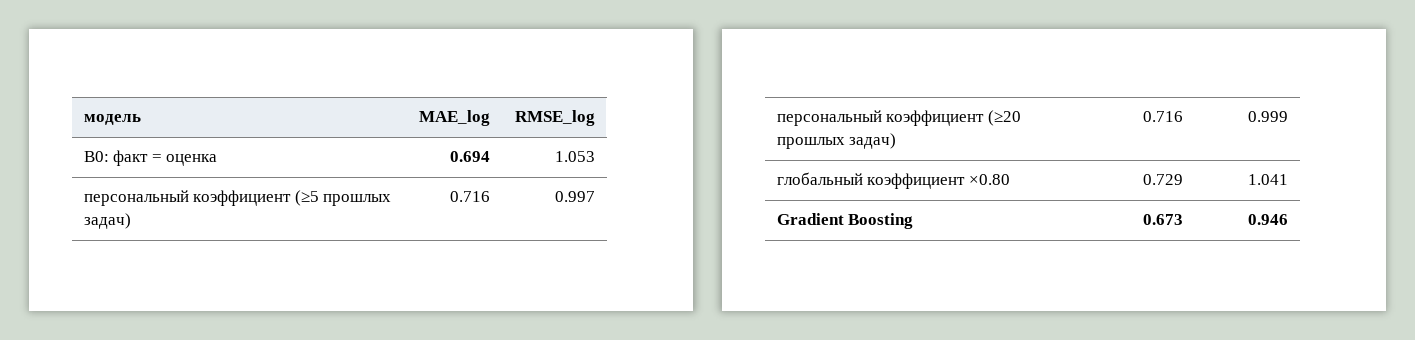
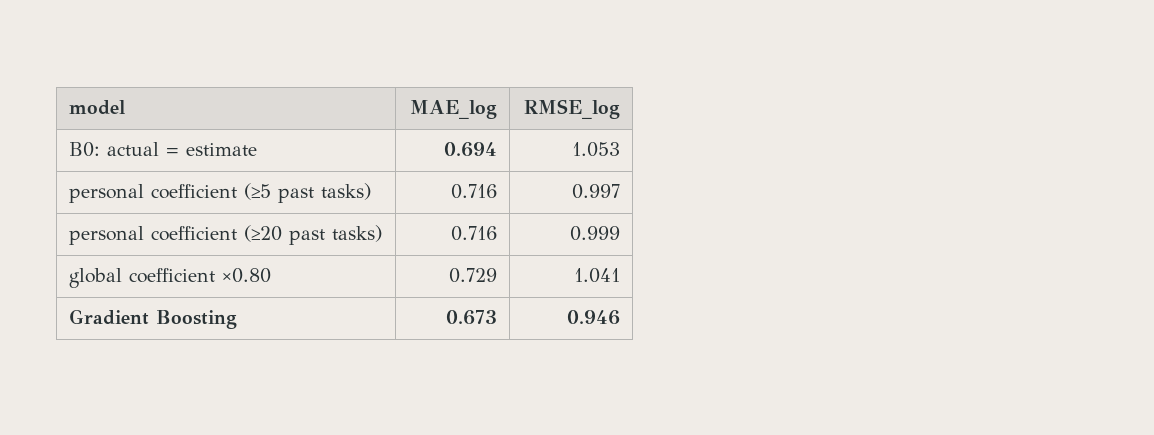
[83,114,141,125] модель -> [69,100,126,115] model
[113,150,218,166] факт = оценка -> [107,142,258,156] actual = estimate
[83,190,392,206] [83,213,131,229] [450,191,491,202] [555,191,596,202] [776,110,1021,126] [776,133,897,149] персональный коэффициент (≥5 прошлых задач) | 0.716 | 0.997 // персональный коэффициент (≥20 прошлых задач) -> [69,183,372,203] [450,184,497,199] [571,184,620,199] [69,225,383,245] personal coefficient (≥5 past tasks) | 0.716 | 0.997 // personal coefficient (≥20 past tasks)
[776,172,966,189] глобальный коэффициент -> [69,268,216,288] global coefficient

